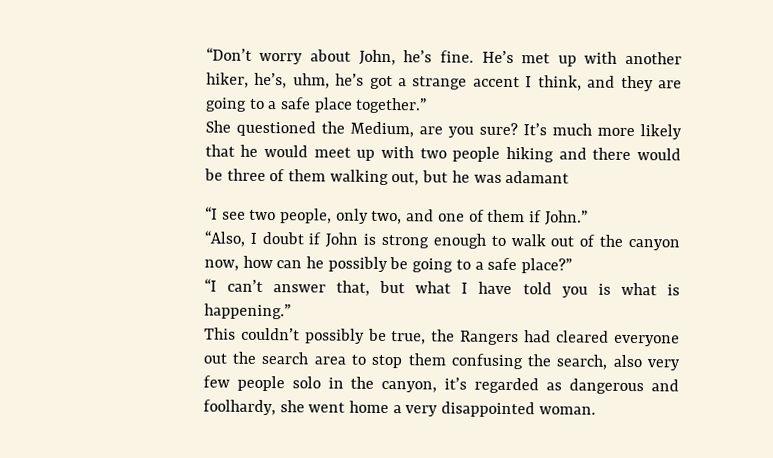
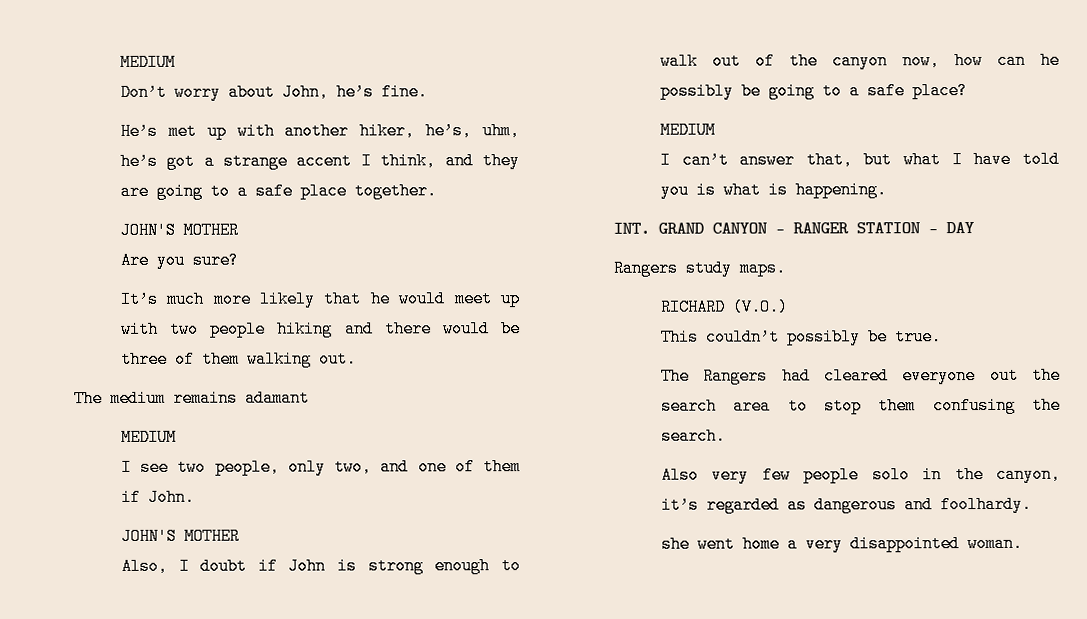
[205,47,252,61] “Don’t -> [119,53,176,71] [119,83,167,101] MEDIUM // Don’t
(474, 56) none -> (428, 92) //
[355,97,428,114] [204,120,443,138] together.” // She questioned the Medium, are -> [353,182,437,200] [119,221,239,239] [119,251,149,269] together. // JOHN'S MOTHER // Are
(518, 129) none -> (239, 260) //
[391,170,502,186] out, but he was -> [318,350,357,368] [74,389,239,408] out. // The medium remains
[204,206,218,220] “I -> [120,428,177,446] [120,458,132,476] MEDIUM // I
[544,210,588,226] [203,230,245,247] John.” // “Also, -> [147,488,195,506] [120,527,240,545] [120,557,168,575] John. // JOHN'S MOTHER // Also,
[521,258,573,274] [203,278,217,292] place?” // “I -> [911,82,968,100] [659,121,716,139] [659,151,671,169] place? // MEDIUM // I
[203,303,291,320] happening.” -> [794,181,887,199] [613,222,976,234] [613,259,787,277] [659,298,789,316] happening. // INT. GRAND CANYON – RANGER STATION – DAY // Rangers study maps. // RICHARD (V.O.)
[391,329,456,345] true, the -> [894,328,942,346] [660,367,690,385] true. // The
[556,354,642,370] search, also -> [660,427,726,445] [660,466,699,484] search. // Also
[202,399,276,416] foolhardy, -> [939,495,1032,514] foolhardy. //

